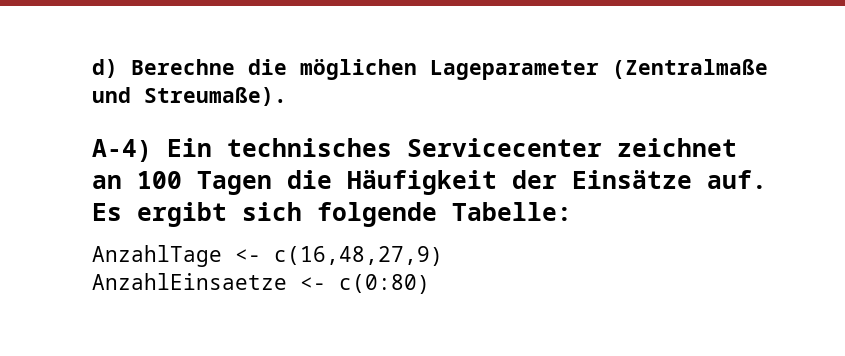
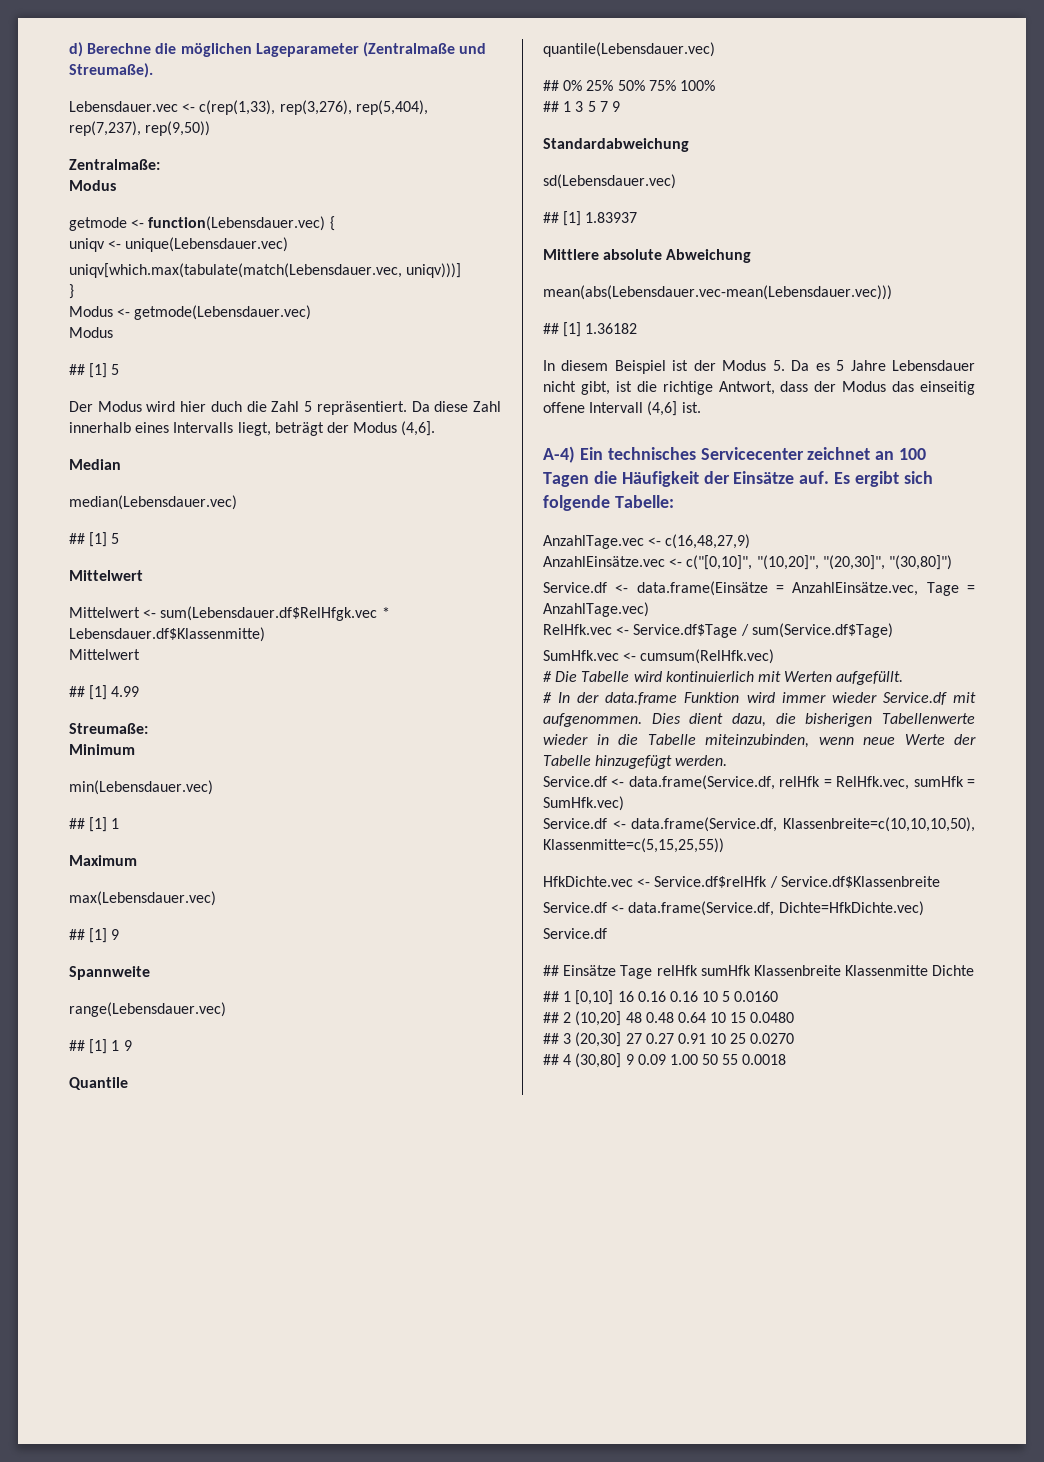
(287, 96) none -> [69,100,428,115] [69,121,211,136] [69,159,160,170] [69,180,116,191] [69,216,335,231] [69,237,289,252] [69,263,462,278] [69,284,74,299] [69,305,312,320] [69,327,113,338] [69,363,120,378] [69,401,501,415] [69,421,436,436] [69,459,121,470] [69,495,237,510] [69,532,120,547] [69,570,143,581] [69,606,390,621] [69,627,265,642] [69,649,140,660] [69,685,140,700] [69,723,148,734] [69,744,135,755] [69,780,213,795] [69,817,120,832] [69,855,137,866] [69,891,216,906] [69,928,120,943] [69,966,150,980] [69,1002,226,1017] [69,1039,132,1054] [69,1077,128,1090] [543,42,715,57] [543,80,715,91] [543,101,620,112] [543,138,689,152] [543,174,676,189] [543,211,638,226] [543,249,752,263] [543,285,892,300] [543,322,638,337] [543,360,975,374] [543,381,975,395] [543,401,701,416] // Lebensdauer.vec <- c(rep(1,33), rep(3,276), rep(5,404), rep(7,237), rep(9,50)) // Zentralmaße: // Modus // getmode <- function(Lebensdauer.vec) { // uniqv <- unique(Lebensdauer.vec) // uniqv[which.max(tabulate(match(Lebensdauer.vec, uniqv)))] // } // Modus <- getmode(Lebensdauer.vec) // Modus // ## [1] 5 // Der Modus wird hier duch die Zahl 5 repräsentiert. Da diese Zahl innerhalb eines Intervalls liegt, beträgt der Modus (4,6]. // Median // median(Lebensdauer.vec) // ## [1] 5 // Mittelwert // Mittelwert <- sum(Lebensdauer.df$RelHfgk.vec * Lebensdauer.df$Klassenmitte) // Mittelwert // ## [1] 4.99 // Streumaße: // Minimum // min(Lebensdauer.vec) // ## [1] 1 // Maximum // max(Lebensdauer.vec) // ## [1] 9 // Spannweite // range(Lebensdauer.vec) // ## [1] 1 9 // Quantile // quantile(Lebensdauer.vec) // ## 0% 25% 50% 75% 100% // ## 1 3 5 7 9 // Standardabweichung // sd(Lebensdauer.vec) // ## [1] 1.83937 // Mittlere absolute Abweichung // mean(abs(Lebensdauer.vec-mean(Lebensdauer.vec))) // ## [1] 1.36182 // In diesem Beispiel ist der Modus 5. Da es 5 Jahre Lebensdauer nicht gibt, ist die richtige Antwort, dass der Modus das einseitig offene Intervall (4,6] ist.
[92,245,222,267] AnzahlTage -> [543,535,644,549] AnzahlTage.vec
[92,273,430,294] AnzahlEinsaetze <- c(0:80) -> [543,555,952,570] [543,581,975,596] [543,602,649,617] [543,623,893,638] [543,649,775,664] [543,671,904,685] [543,692,976,705] [543,713,975,727] [543,734,976,748] [543,755,728,769] [543,775,975,790] [543,796,624,811] [543,817,975,832] [543,838,724,853] [543,876,940,888] [543,901,924,916] [543,928,607,939] [543,965,975,979] [543,990,779,1005] [543,1011,795,1026] [543,1032,795,1047] [543,1053,787,1068] AnzahlEinsätze.vec <- c("[0,10]", "(10,20]", "(20,30]", "(30,80]") // Service.df <- data.frame(Einsätze = AnzahlEinsätze.vec, Tage = AnzahlTage.vec) // RelHfk.vec <- Service.df$Tage / sum(Service.df$Tage) // SumHfk.vec <- cumsum(RelHfk.vec) // # Die Tabelle wird kontinuierlich mit Werten aufgefüllt. // # In der data.frame Funktion wird immer wieder Service.df mit aufgenommen. Dies dient dazu, die bisherigen Tabellenwerte wieder in die Tabelle miteinzubinden, wenn neue Werte der Tabelle hinzugefügt werden. // Service.df <- data.frame(Service.df, relHfk = RelHfk.vec, sumHfk = SumHfk.vec) // Service.df <- data.frame(Service.df, Klassenbreite=c(10,10,10,50), Klassenmitte=c(5,15,25,55)) // HfkDichte.vec <- Service.df$relHfk / Service.df$Klassenbreite // Service.df <- data.frame(Service.df, Dichte=HfkDichte.vec) // Service.df // ## Einsätze Tage relHfk sumHfk Klassenbreite Klassenmitte Dichte // ## 1 [0,10] 16 0.16 0.16 10 5 0.0160 // ## 2 (10,20] 48 0.48 0.64 10 15 0.0480 // ## 3 (20,30] 27 0.27 0.91 10 25 0.0270 // ## 4 (30,80] 9 0.09 1.00 50 55 0.0018

